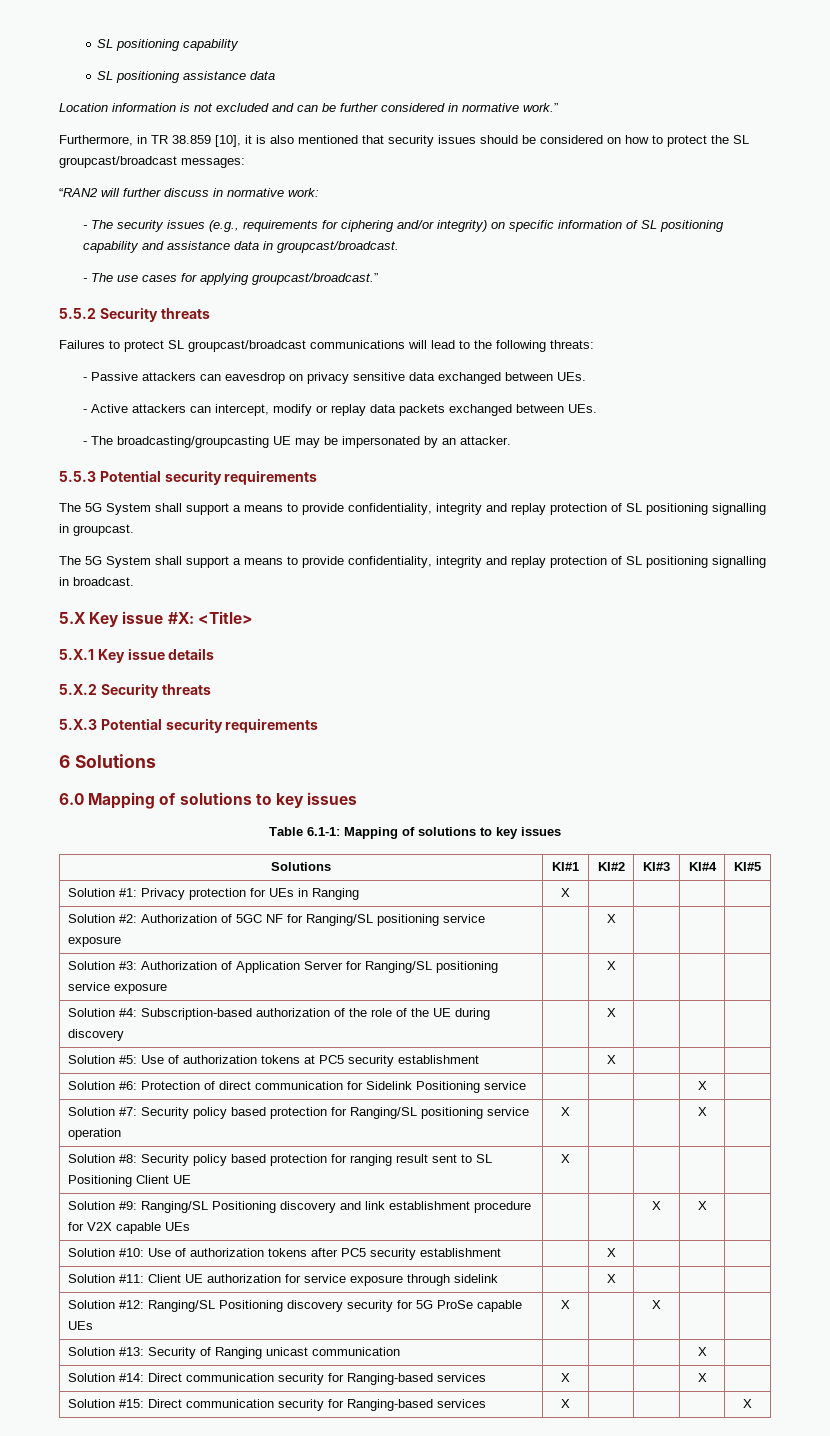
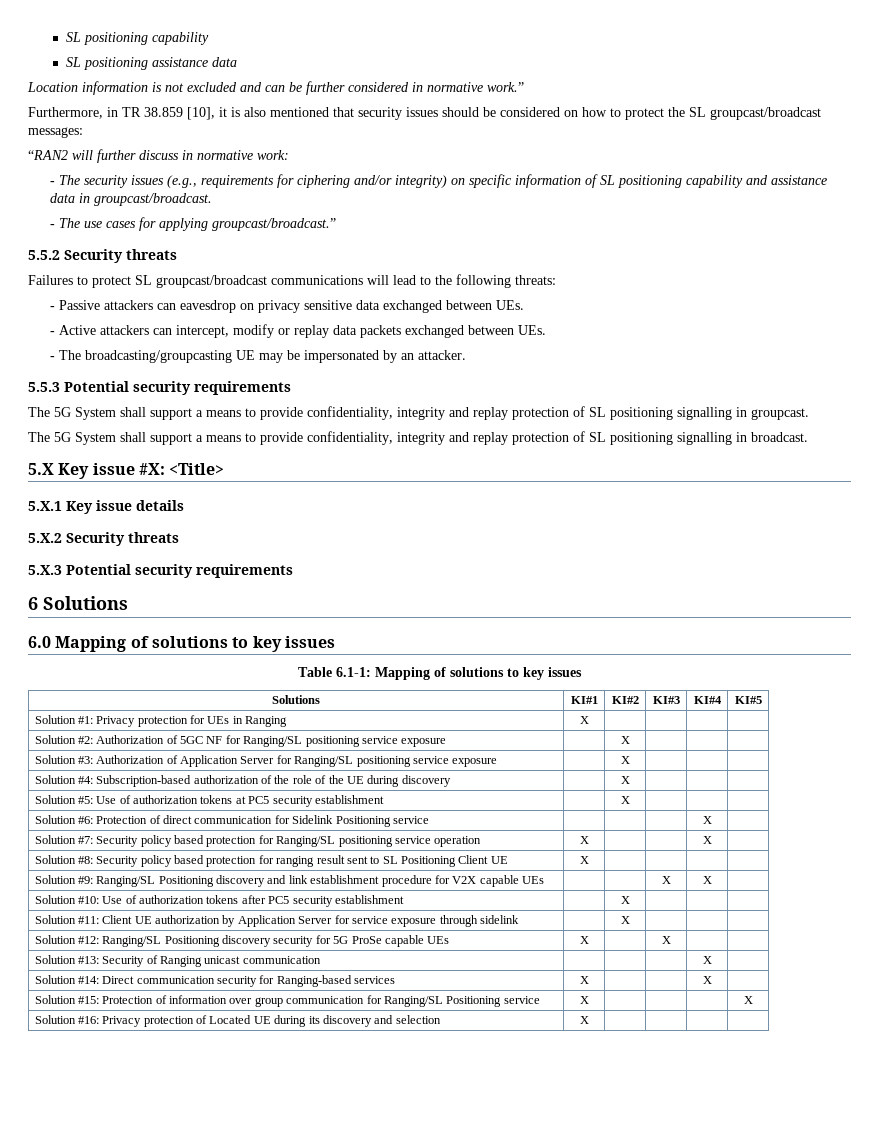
(281, 1278) none -> [222,915,333,927] by Application Server
[147,1399,486,1411] [561,1399,570,1408] [743,1399,752,1408] Direct communication security for Ranging-based services | X | | | | X -> [102,995,540,1007] [579,996,589,1004] [743,996,753,1004] [34,1015,441,1027] [579,1016,589,1024] Protection of information over group communication for Ranging/SL Positioning service | X | | | | X // Solution #16: Privacy protection of Located UE during its discovery and selection | X | | | |

